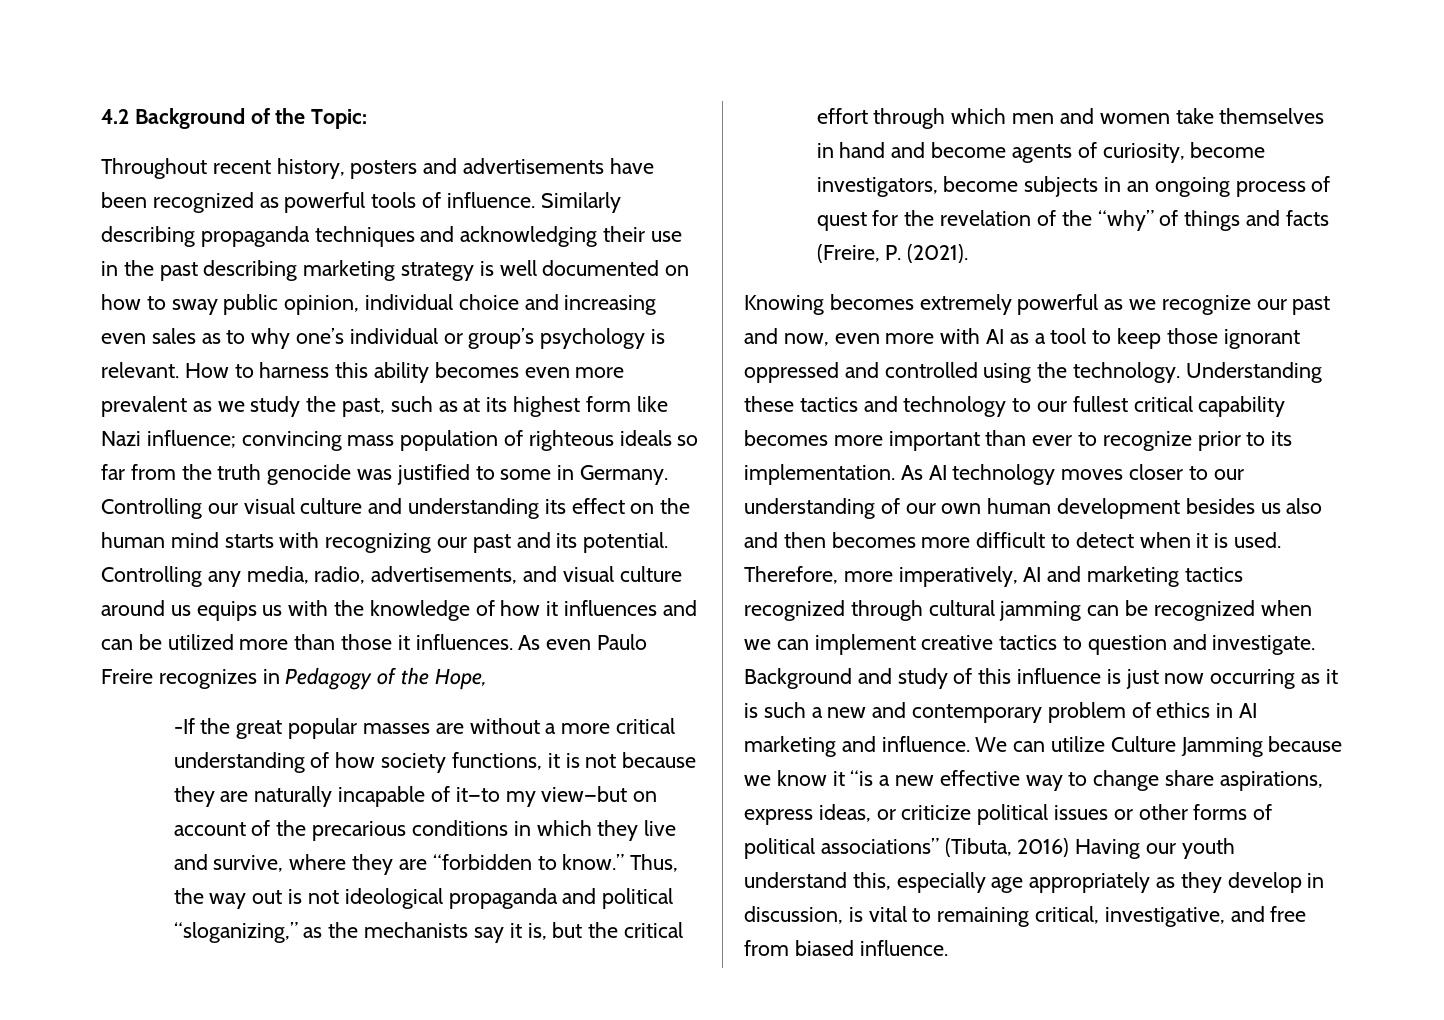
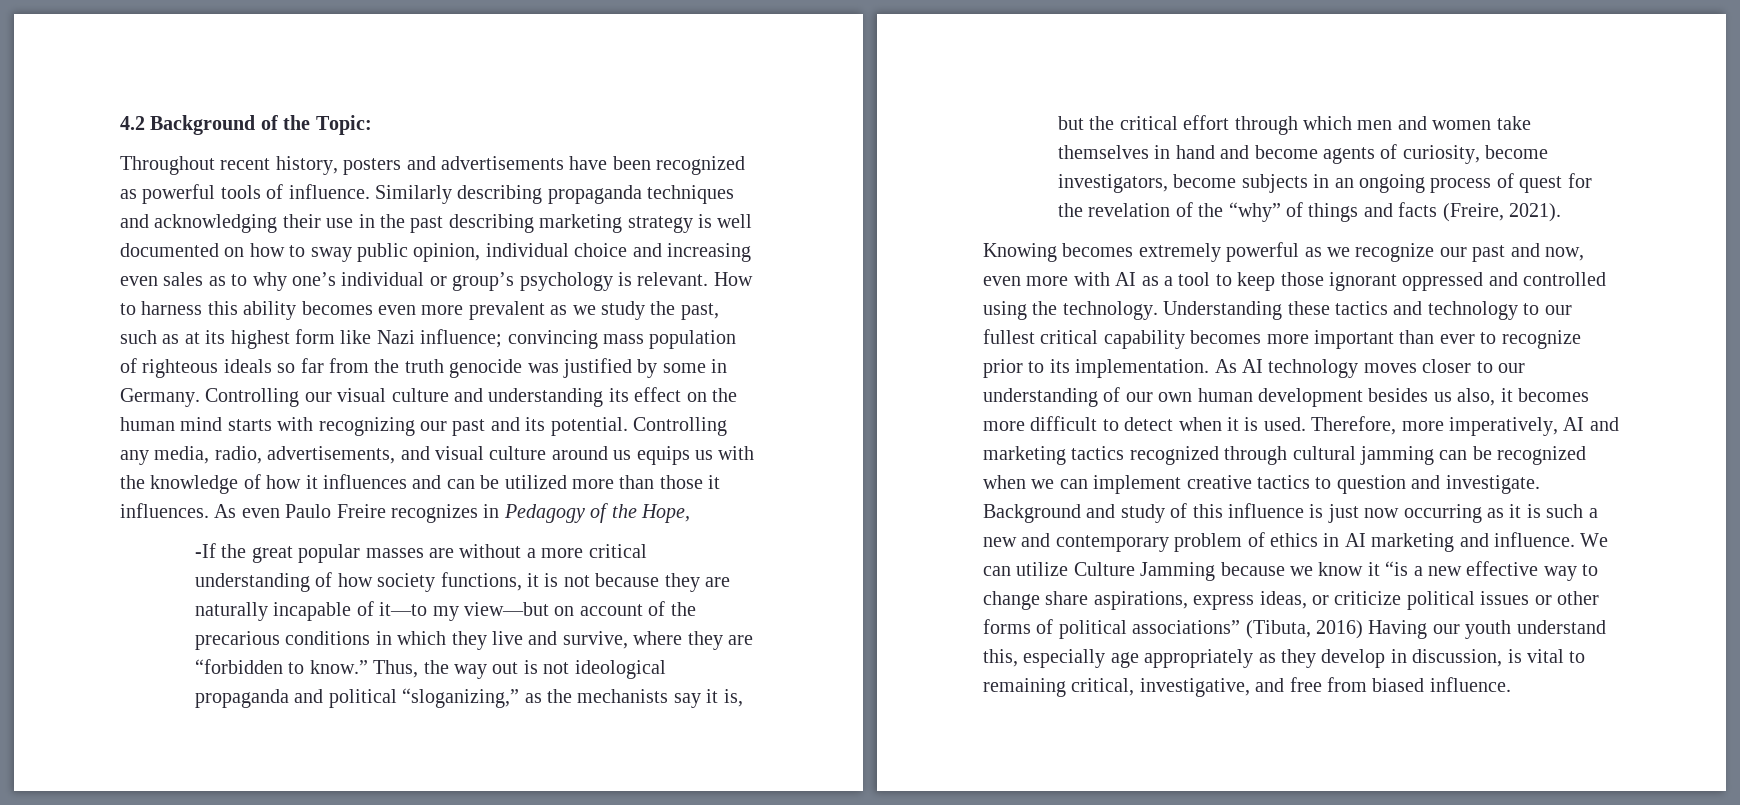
[475,466,495,480] to -> [637,359,658,378] by
[885,244,969,263] P. (2021). -> [1509,203,1562,222] 2021).
[1286,498,1323,514] [744,532,826,548] also and then -> [1457,388,1513,406] also, it

